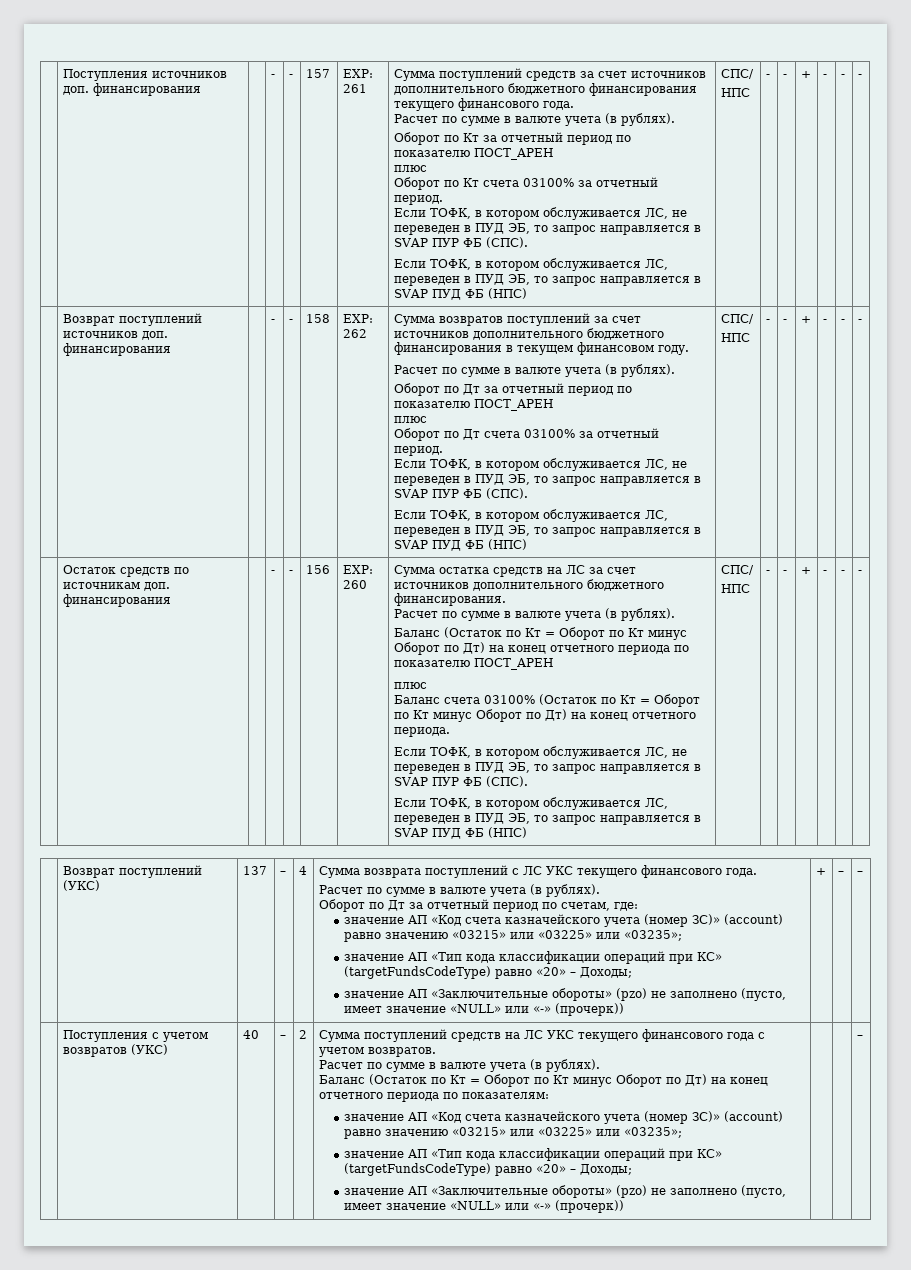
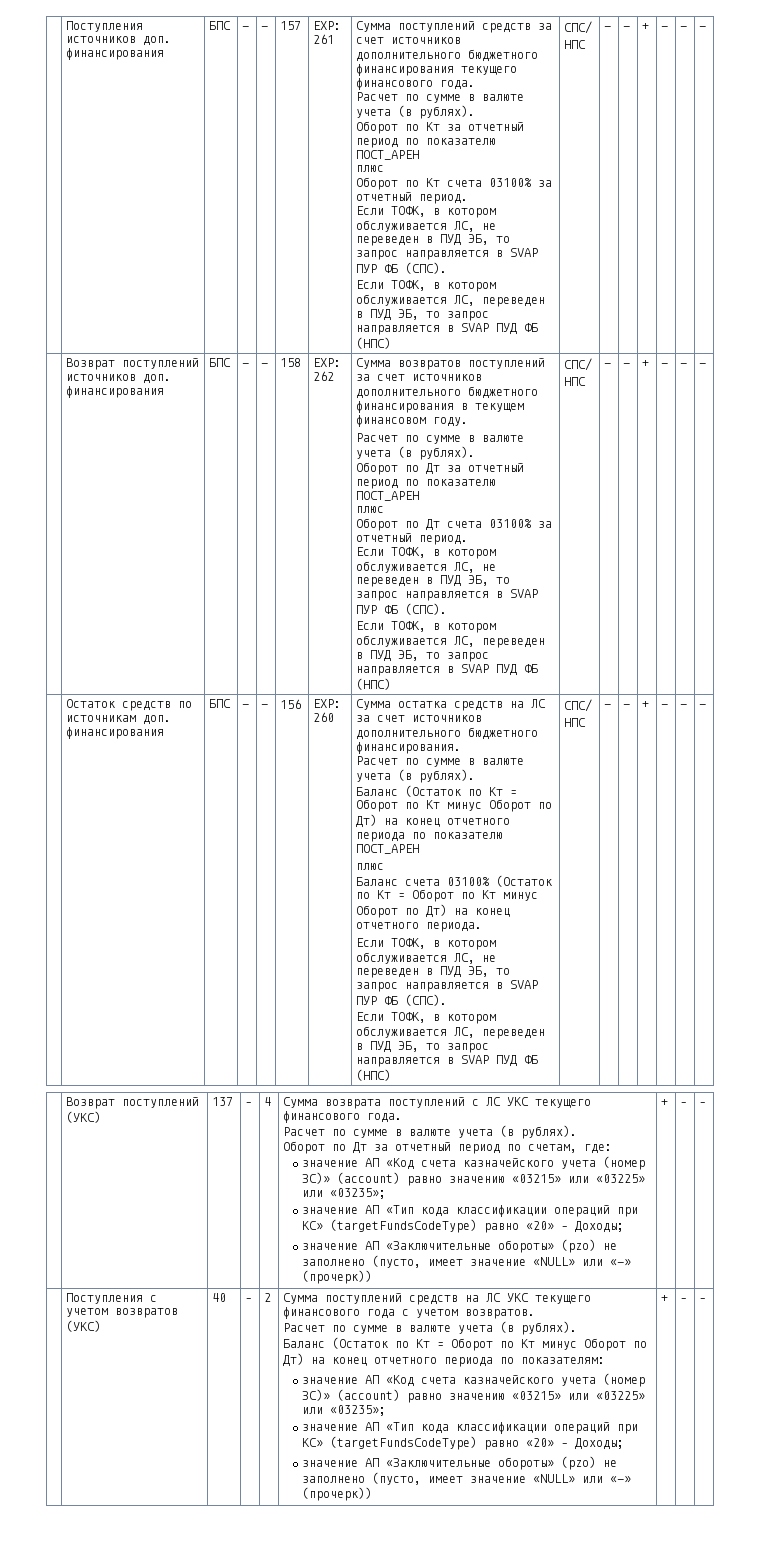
(201, 89) none -> [209,21,232,30] БПС
(171, 349) none -> [209,358,232,367] БПС
(171, 600) none -> [209,699,232,708] БПС
[856,1035,863,1039] | | – -> [661,1295,669,1302] [680,1298,688,1302] [699,1298,707,1302] + | – | –

